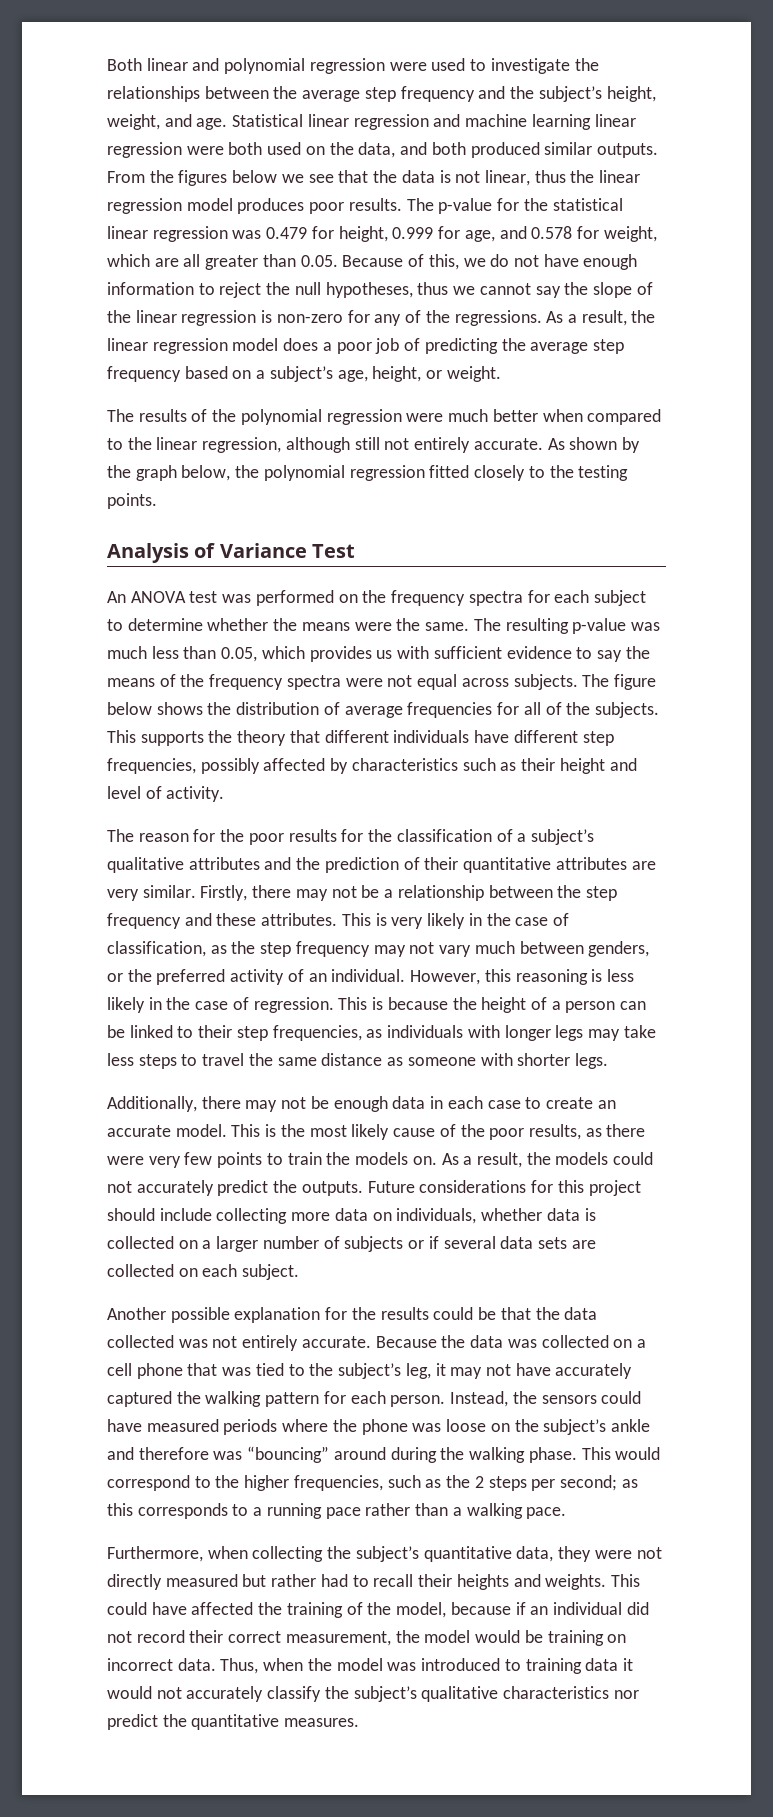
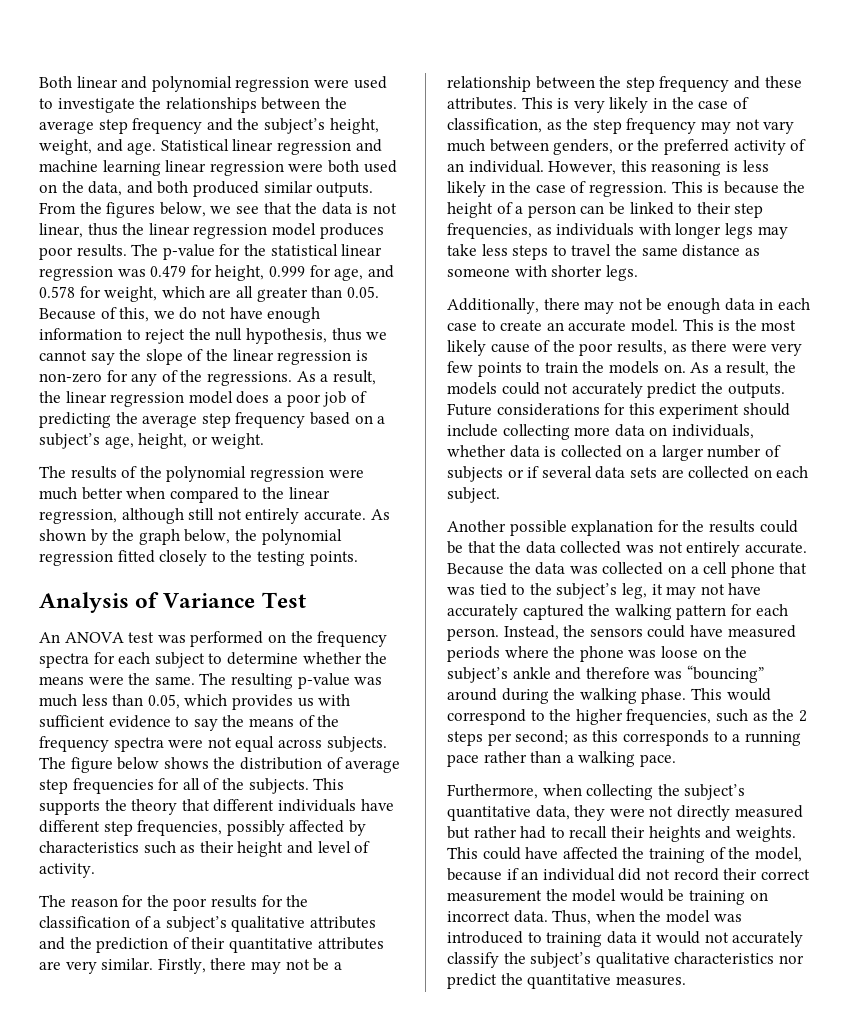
[232,170,278,183] below -> [159,202,206,217] below,
[325,282,413,298] hypotheses, -> [245,328,327,344] hypothesis,
(403, 712) none -> [39,779,68,794] step
[588,1180,641,1196] project -> [659,404,740,419] experiment
[285,1631,391,1646] measurement, -> [447,890,542,902] measurement

